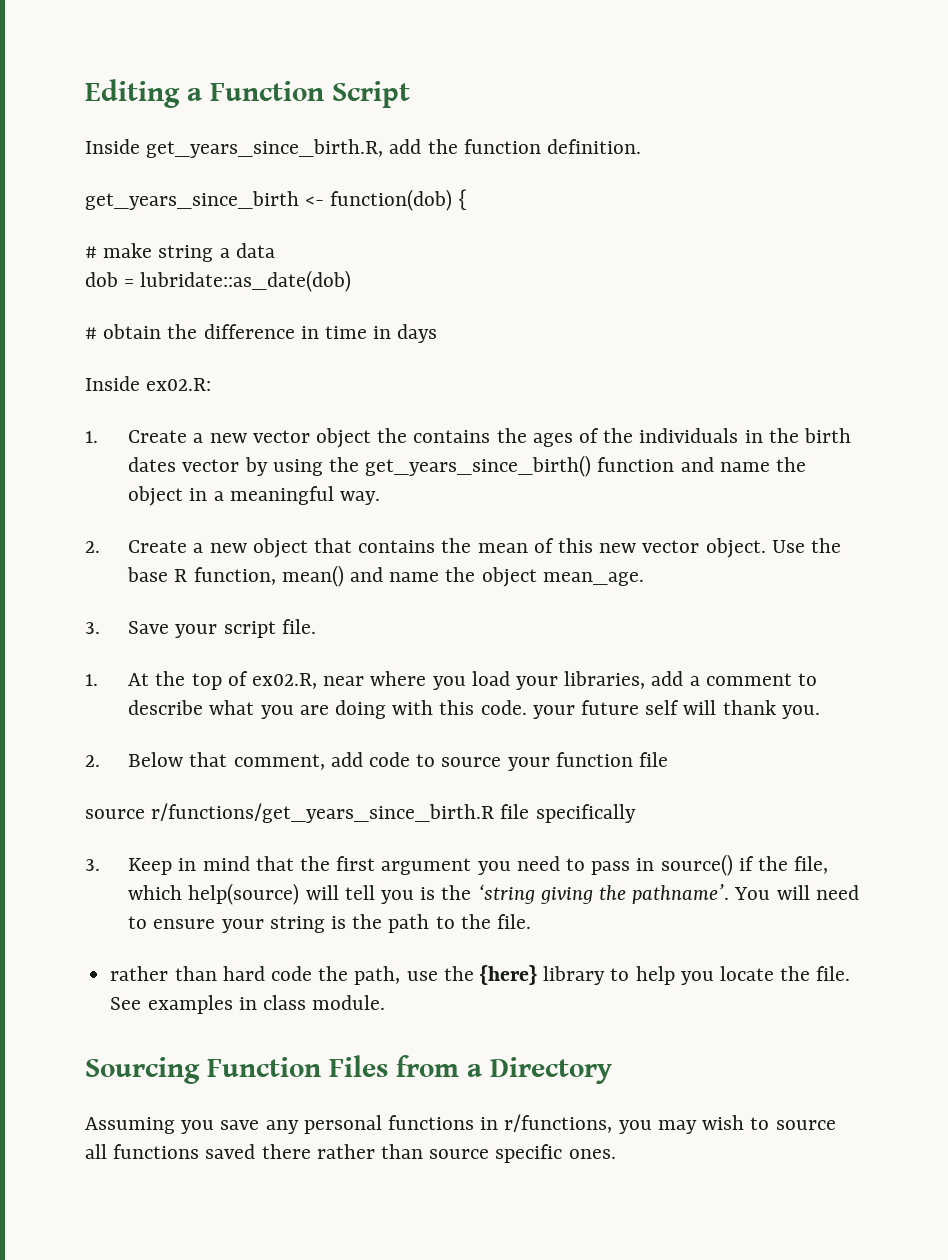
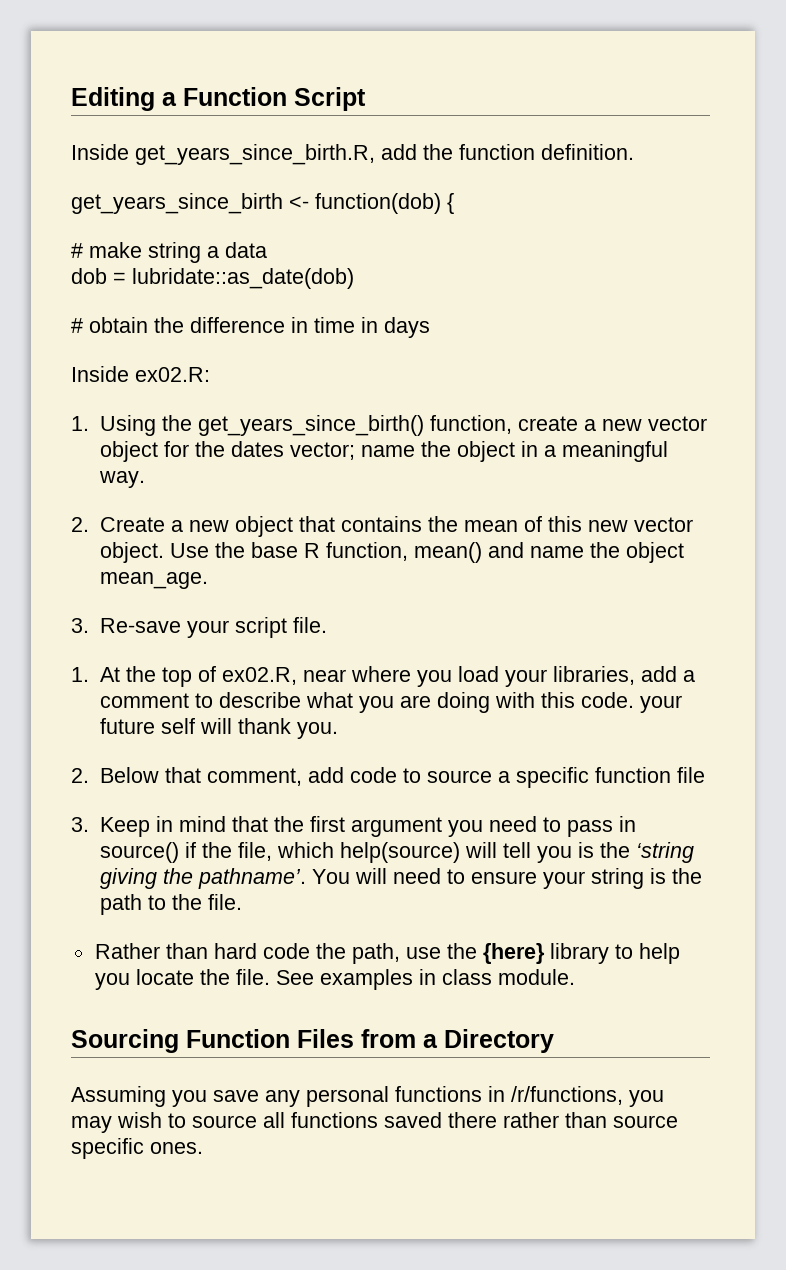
[128,428,852,448] [128,455,714,477] Create a new vector object the contains the ages of the individuals in the birth dates vector by using the get_years_since_birth() function and -> [99,415,707,436] [99,441,355,462] Using the get_years_since_birth() function, create a new vector object for the dates vector;
[128,621,170,634] Save -> [99,618,181,633] Re-save
[507,757,550,771] your -> [497,767,589,788] a specific
[85,803,636,823] // source r/functions/get_years_since_birth.R file specifically -> (705, 775) none
[110,966,169,981] rather -> [94,943,160,959] Rather
[504,1114,613,1133] r/functions, -> [511,1086,623,1105] /r/functions,

